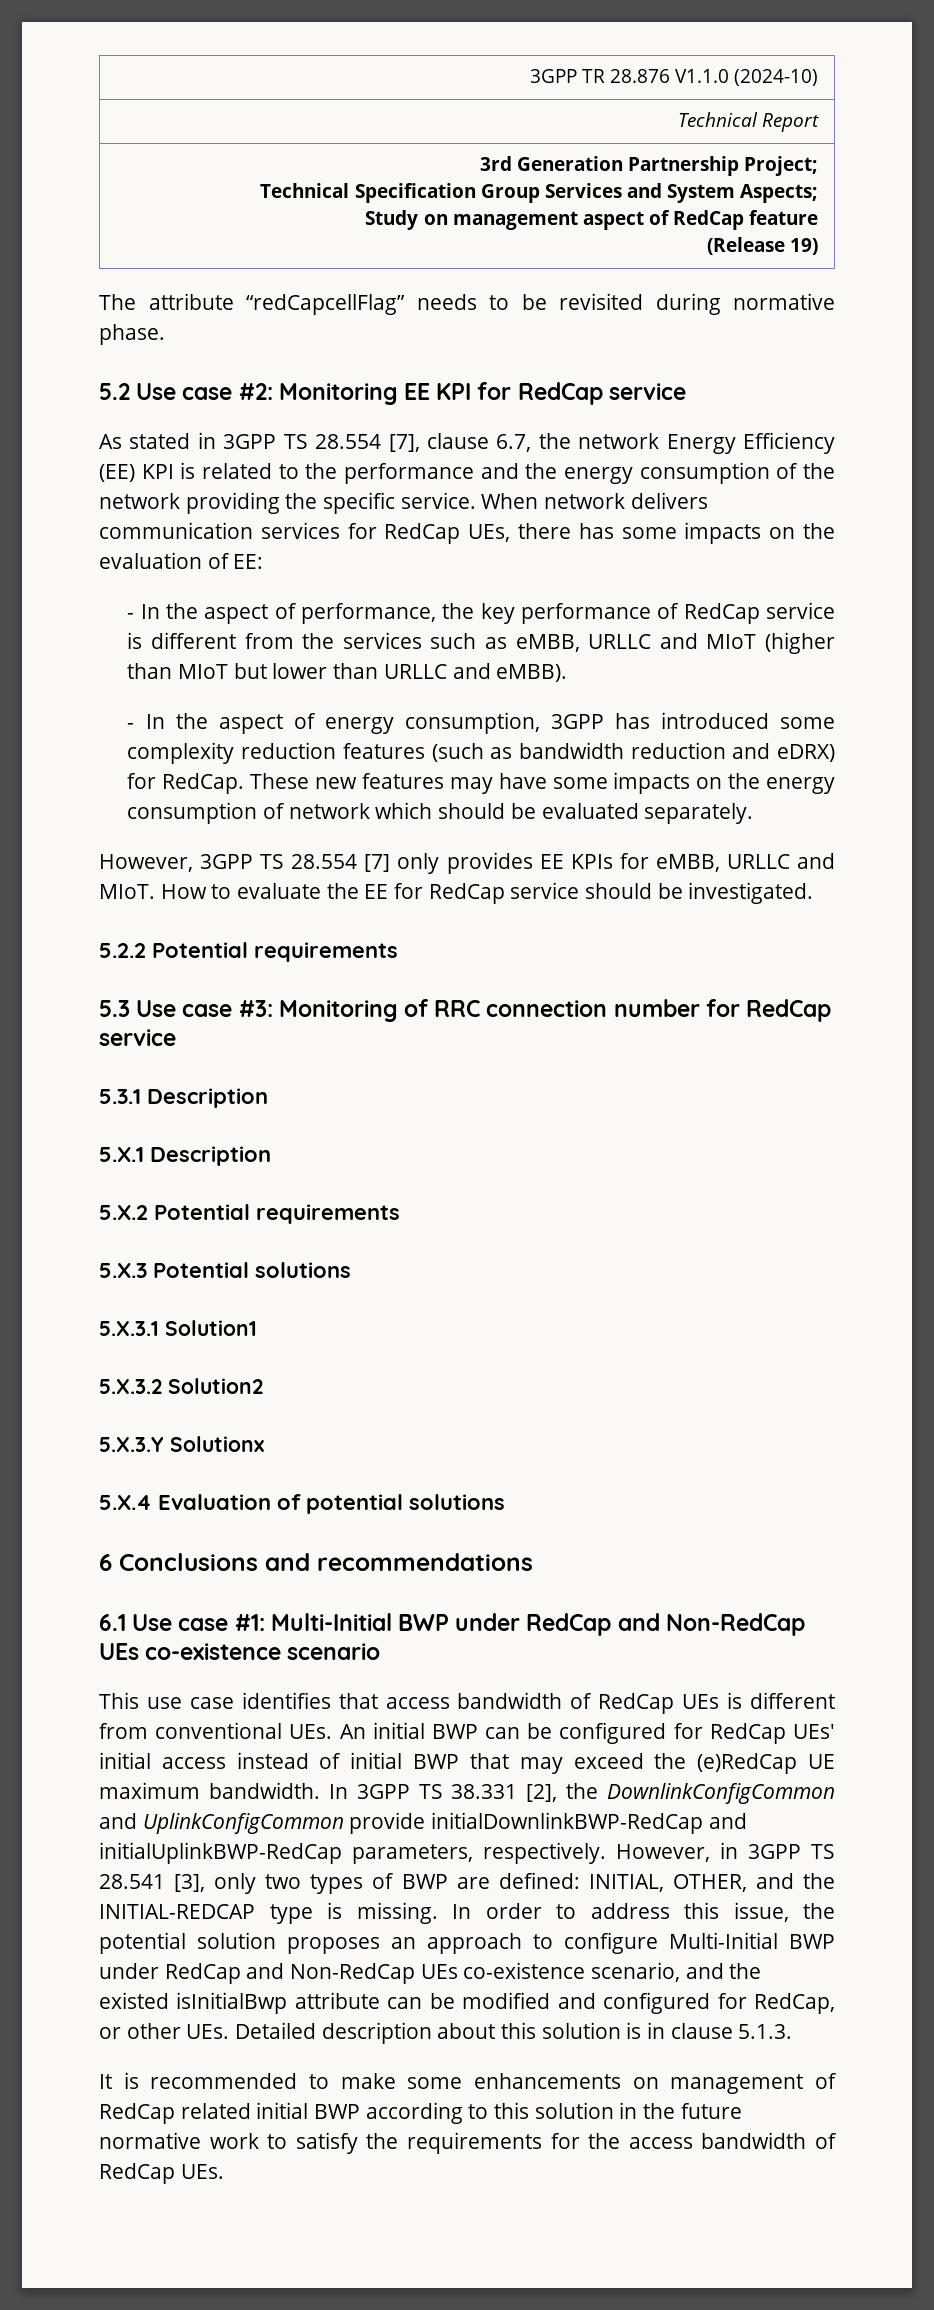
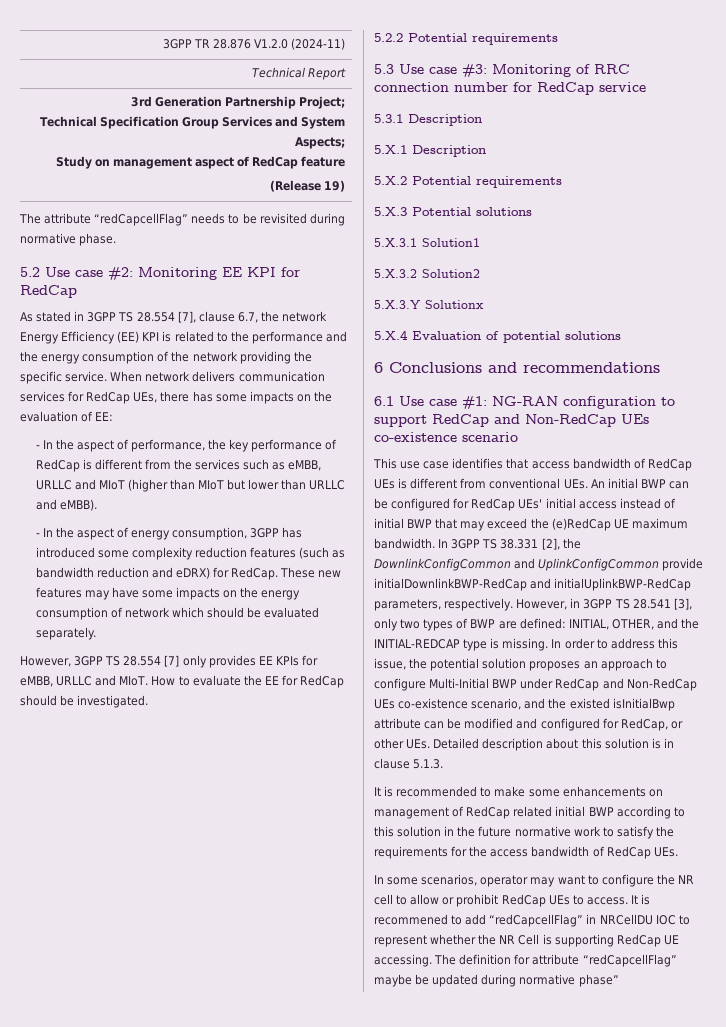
[675,69,819,86] V1.1.0 (2024-10) -> [254,38,346,50] V1.2.0 (2024-11)
[608,383,686,400] service -> (77, 291) none
[765,602,835,619] service -> (80, 465) none
[510,882,580,899] service -> (345, 681) none
[270,1613,521,1631] Multi-Initial BWP under -> [492,396,675,409] [374,415,427,427] NG-RAN configuration to support
(224, 2171) none -> [374,874,694,887] [374,894,651,907] [374,914,690,927] [374,934,679,947] [374,954,677,967] [374,974,619,987] // In some scenarios, operator may want to configure the NR cell to allow or prohibit RedCap UEs to access. It is recommened to add “redCapcellFlag” in NRCellDU IOC to represent whether the NR Cell is supporting RedCap UE accessing. The definition for attribute “redCapcellFlag” maybe be updated during normative phase”

